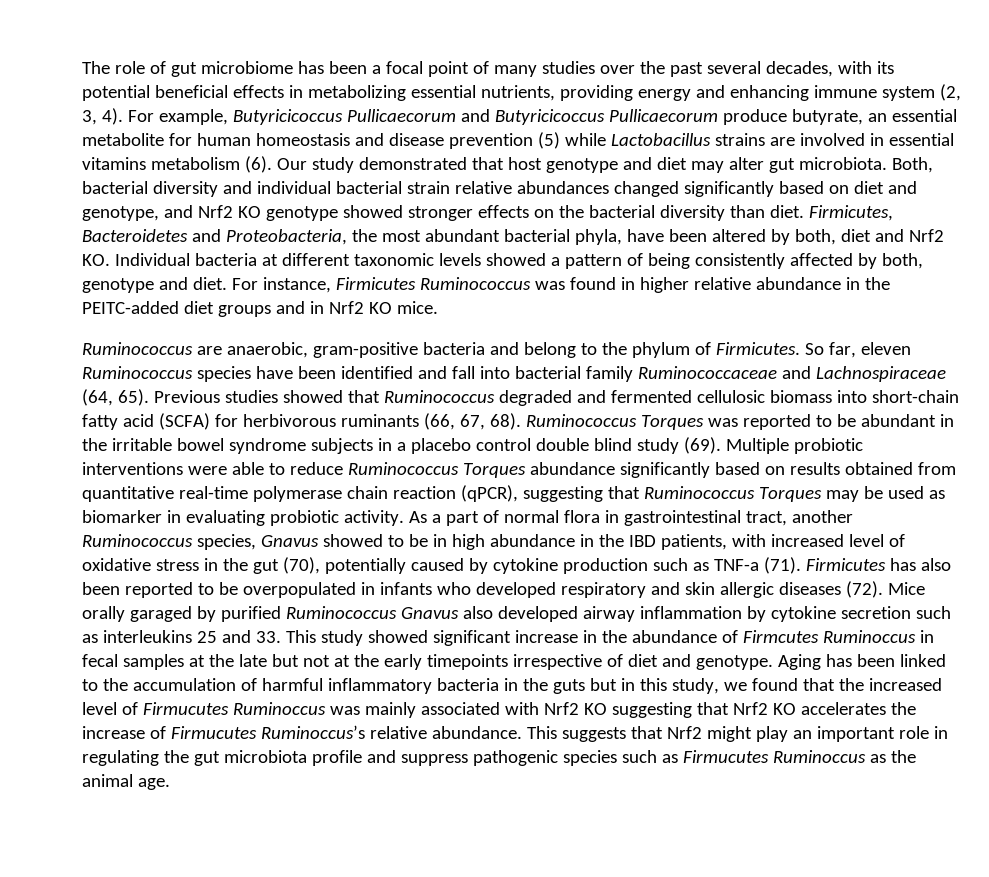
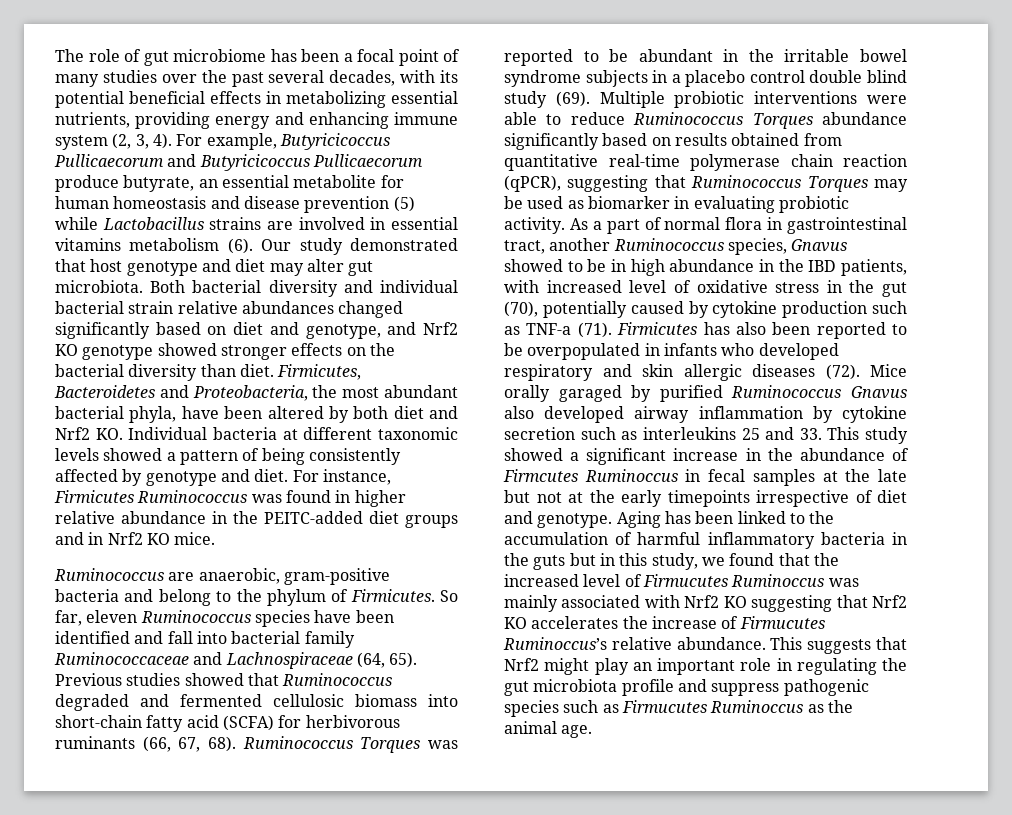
[891,157,933,173] Both, -> [150,280,186,293] Both
[794,229,836,245] both, -> [353,406,389,419] both
[881,253,923,269] both, -> (143, 477) none
(428, 636) none -> [570,452,580,461] a

